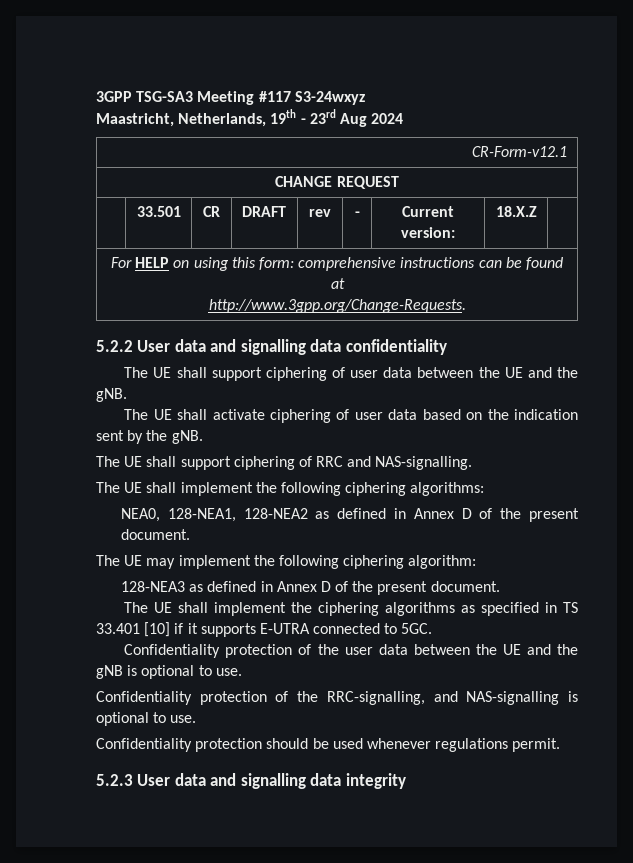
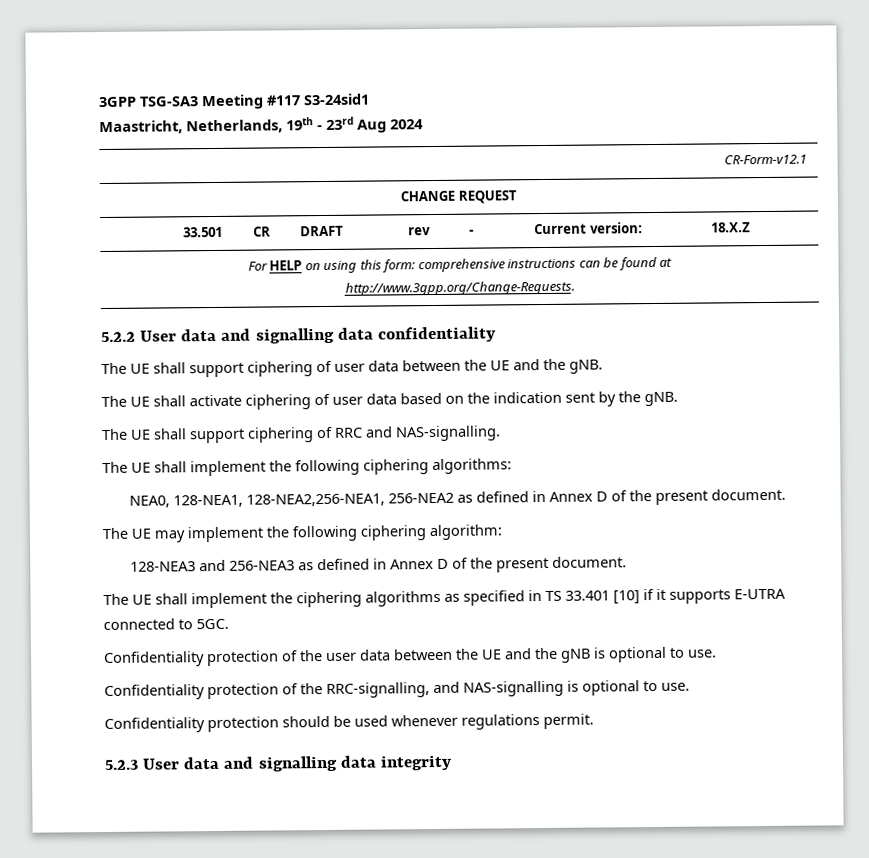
[294,91,365,105] S3-24wxyz -> [303,93,370,106] S3-24sid1
[243,508,308,519] 128-NEA2 -> [246,492,455,507] 128-NEA2,256-NEA1, 256-NEA2
(185, 586) none -> [199,559,296,572] and 256-NEA3

